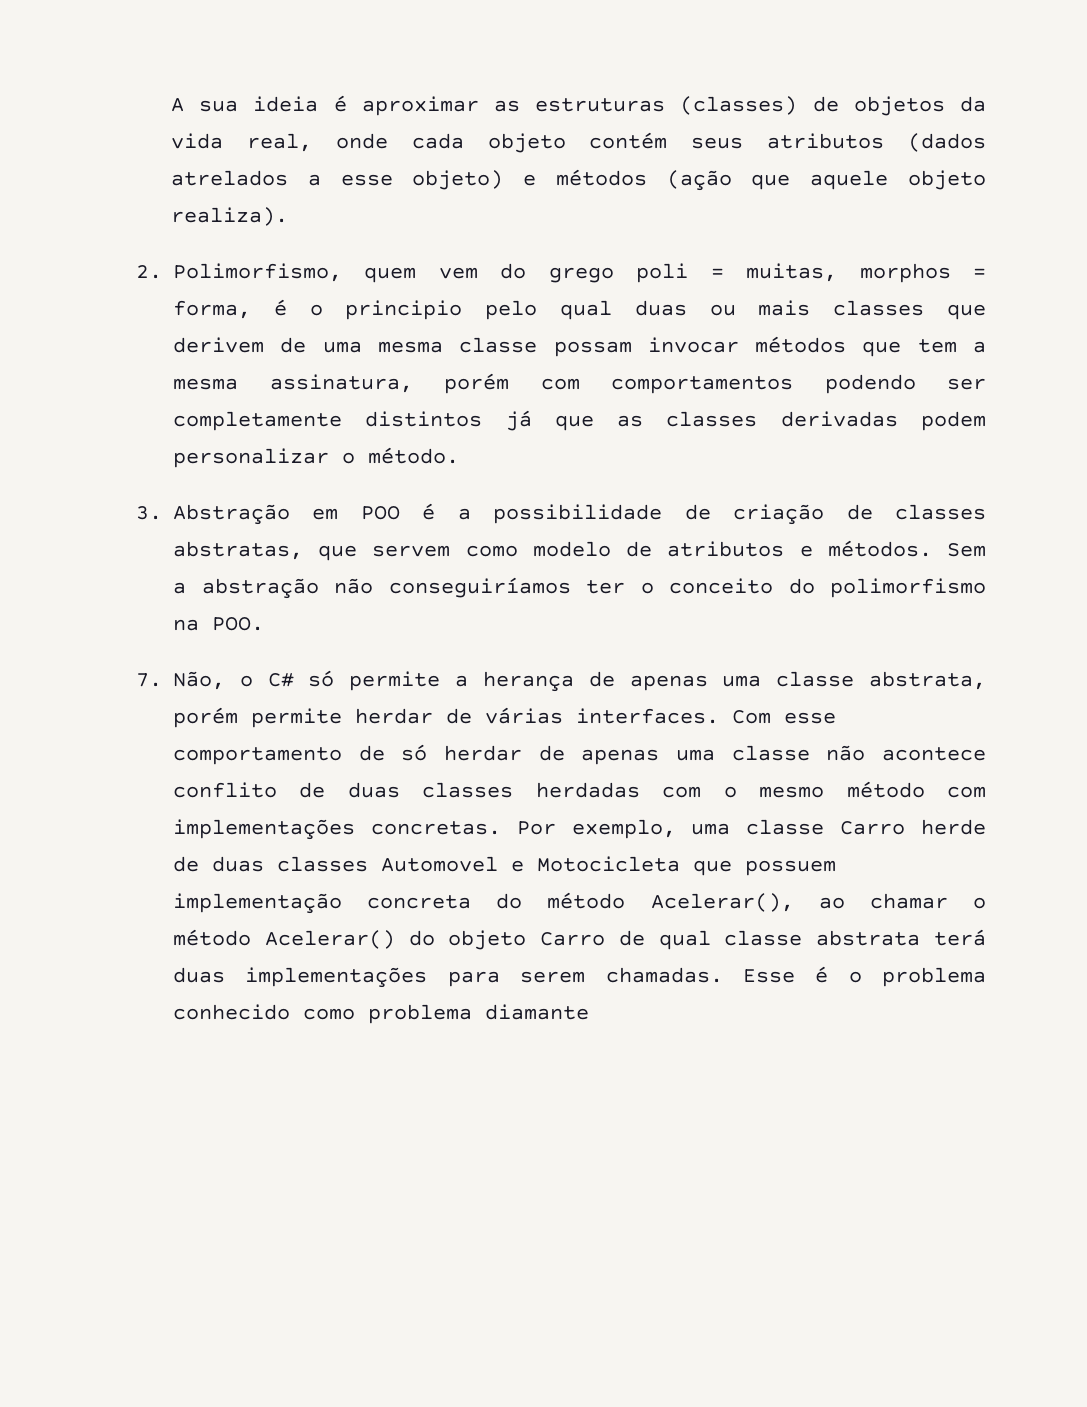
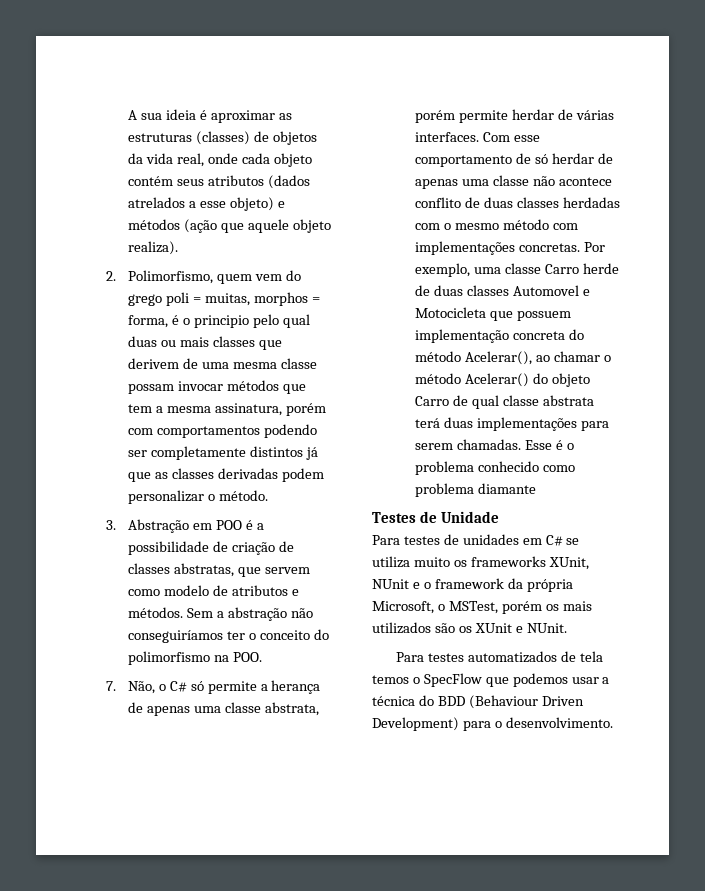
(590, 1012) none -> [372,511,499,523] [372,534,580,546] [372,556,589,570] [372,578,573,592] [372,601,592,614] [372,622,567,634] [396,651,604,663] [372,673,610,687] [372,695,584,709] [372,717,613,731] // Testes de Unidade // Para testes de unidades em C# se utiliza muito os frameworks XUnit, NUnit e o framework da própria Microsoft, o MSTest, porém os mais utilizados são os XUnit e NUnit. // Para testes automatizados de tela temos o SpecFlow que podemos usar a técnica do BDD (Behaviour Driven Development) para o desenvolvimento.

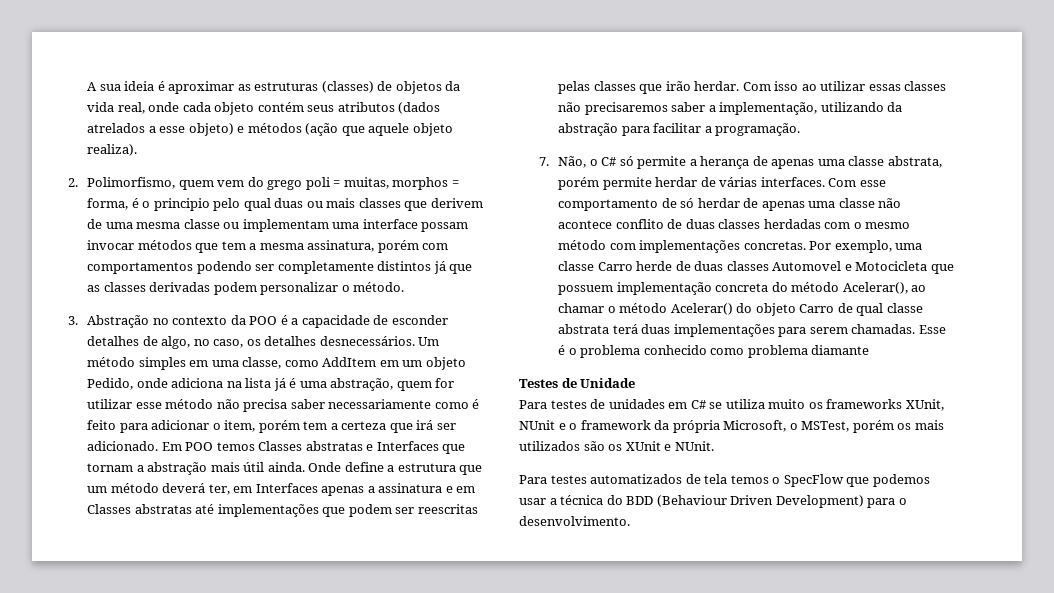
(317, 363) none -> [223,219,418,232] ou implementam uma interface
[192,520,264,530] [127,541,294,555] [127,563,310,577] [127,585,299,596] [127,607,313,621] [127,629,329,643] [127,651,262,665] em POO é a possibilidade de criação de classes abstratas, que servem como modelo de atributos e métodos. Sem a abstração não conseguiríamos ter o conceito do polimorfismo na POO. -> [152,315,448,328] [87,336,440,349] [87,357,466,370] [87,378,455,391] [87,399,480,412] [87,420,456,433] [87,441,466,454] [87,462,483,475] [87,483,476,496] [87,504,478,517] [558,81,947,94] [558,102,903,115] [558,123,801,136] no contexto da POO é a capacidade de esconder detalhes de algo, no caso, os detalhes desnecessários. Um método simples em uma classe, como AddItem em um objeto Pedido, onde adiciona na lista já é uma abstração, quem for utilizar esse método não precisa saber necessariamente como é feito para adicionar o item, porém tem a certeza que irá ser adicionado. Em POO temos Classes abstratas e Interfaces que tornam a abstração mais útil ainda. Onde define a estrutura que um método deverá ter, em Interfaces apenas a assinatura e em Classes abstratas até implementações que podem ser reescritas pelas classes que irão herdar. Com isso ao utilizar essas classes não precisaremos saber a implementação, utilizando da abstração para facilitar a programação.

